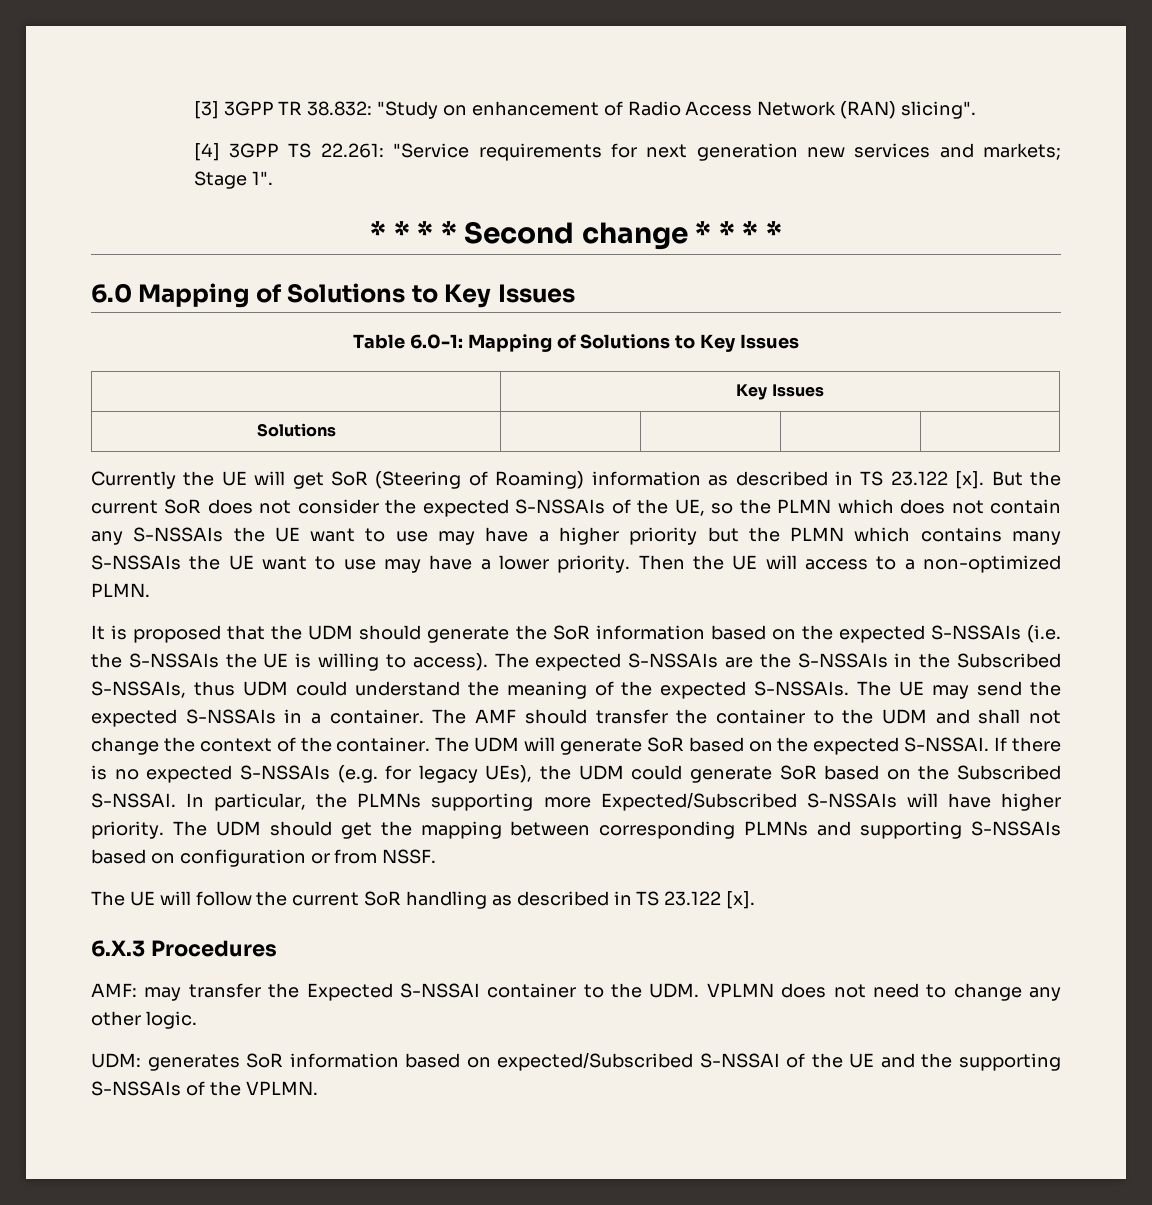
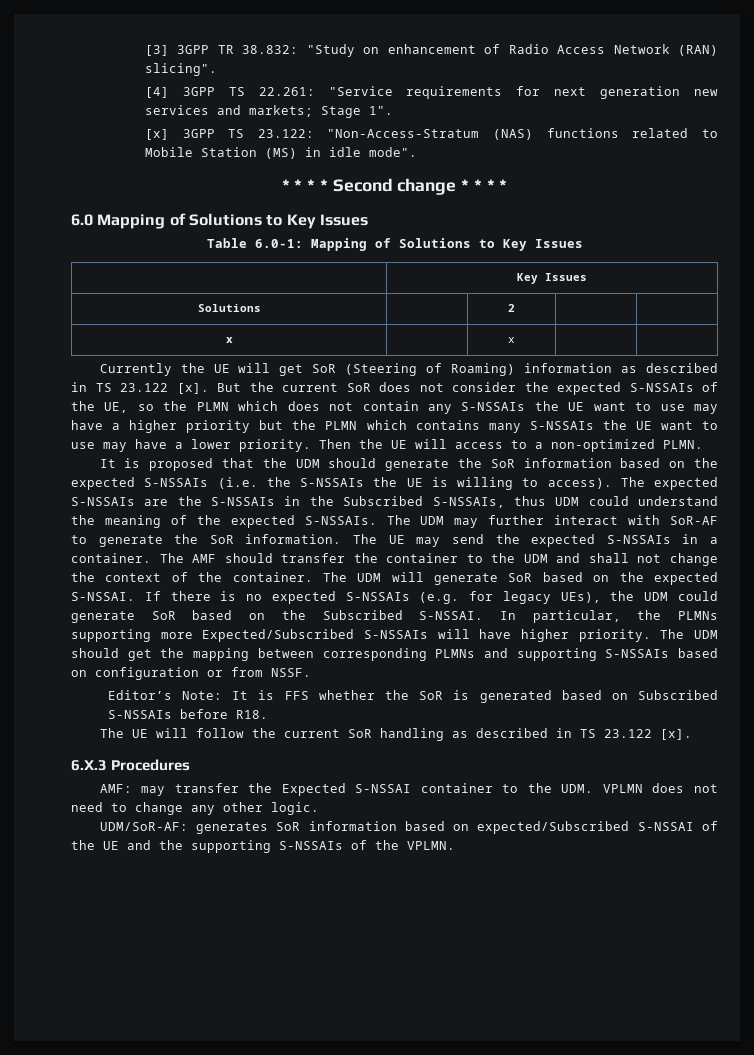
(273, 178) none -> [144,128,719,140] [144,147,417,159] // [x] 3GPP TS 23.122: "Non-Access-Stratum (NAS) functions related to Mobile Station (MS) in idle mode".
(336, 430) none -> [508,304,515,312] [225,337,233,343] [508,337,515,343] 2 | | // x | | x
(892, 688) none -> [420,515,718,528] [71,534,378,547] UDM may further interact with SoR-AF to generate the SoR information. The
(437, 856) none -> [107,690,718,703] [107,709,268,719] // Editor’s Note: It is FFS whether the SoR is generated based on Subscribed S-NSSAIs before R18.
[91,1053,141,1068] UDM: -> [99,822,188,831] UDM/SoR-AF:

